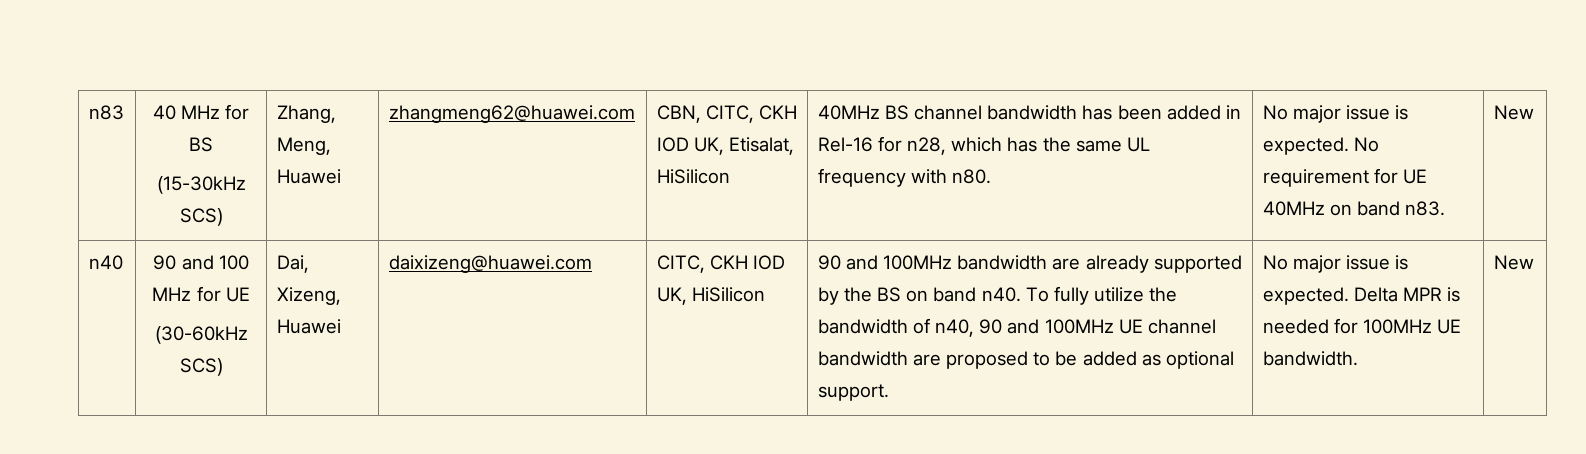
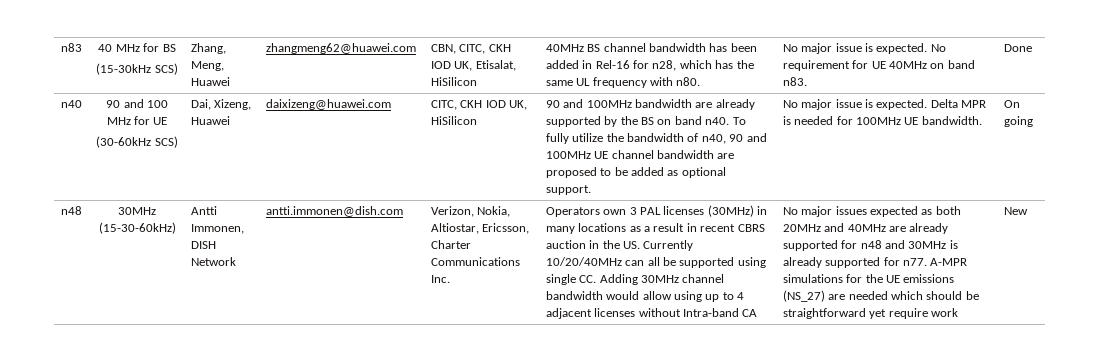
[1493,105,1534,120] New -> [1003,44,1032,52] Done
(1358, 358) none -> [1003,100,1020,108] [1003,116,1033,127] [60,206,82,215] [118,207,156,215] [98,222,176,234] [190,206,217,215] [190,224,244,234] [190,241,216,249] [190,257,236,266] [265,206,403,217] [430,206,511,217] [430,223,530,234] [430,240,471,249] [430,257,520,266] [430,275,450,283] [545,205,768,217] [545,223,765,234] [545,240,694,251] [545,257,766,268] [545,274,725,285] [545,291,745,302] [545,308,758,319] [782,206,961,217] [782,223,949,234] [782,240,958,251] [782,257,968,268] [782,274,955,283] [782,290,979,302] [782,308,959,319] | On going // n48 | 30MHz (15-30-60kHz) | Antti Immonen, DISH Network | antti.immonen@dish.com | Verizon, Nokia, Altiostar, Ericsson, Charter Communications Inc. | Operators own 3 PAL licenses (30MHz) in many locations as a result in recent CBRS auction in the US. Currently 10/20/40MHz can all be supported using single CC. Adding 30MHz channel bandwidth would allow using up to 4 adjacent licenses without Intra-band CA | No major issues expected as both 20MHz and 40MHz are already supported for n48 and 30MHz is already supported for n77. A-MPR simulations for the UE emissions (NS_27) are needed which should be straightforward yet require work

